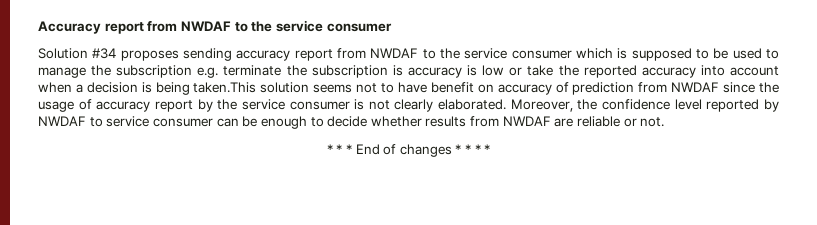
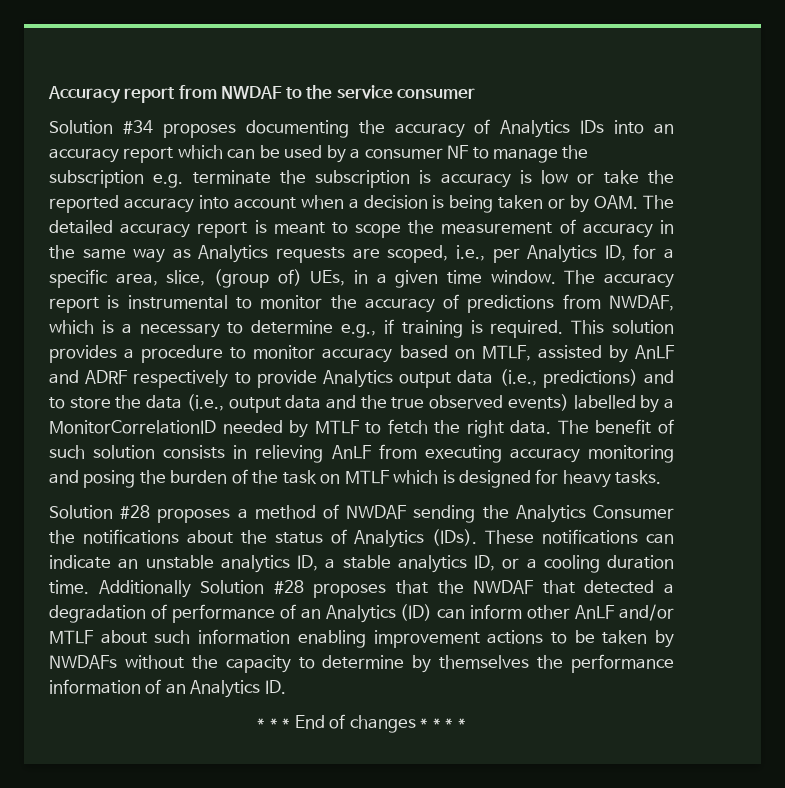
[183,48,762,61] sending accuracy report from NWDAF to the service consumer which is supposed to be used -> [245,119,675,138] [49,145,470,163] documenting the accuracy of Analytics IDs into an accuracy report which can be used by a consumer NF
[193,82,780,95] [38,99,779,112] [38,116,665,129] taken.This solution seems not to have benefit on accuracy of prediction from NWDAF since the usage of accuracy report by the service consumer is not clearly elaborated. Moreover, the confidence level reported by NWDAF to service consumer can be enough to decide whether results from NWDAF are reliable or not. -> [498,195,674,213] [49,219,674,238] [49,244,675,263] [49,269,674,288] [49,294,674,313] [49,319,674,338] [49,345,675,363] [49,369,675,388] [49,394,675,413] [49,419,674,438] [49,444,674,463] [49,469,662,488] [49,504,674,523] [49,529,675,548] [49,555,674,573] [49,580,675,598] [49,604,675,623] [49,629,675,648] [49,654,675,673] [49,679,286,698] taken or by OAM. The detailed accuracy report is meant to scope the measurement of accuracy in the same way as Analytics requests are scoped, i.e., per Analytics ID, for a specific area, slice, (group of) UEs, in a given time window. The accuracy report is instrumental to monitor the accuracy of predictions from NWDAF, which is a necessary to determine e.g., if training is required. This solution provides a procedure to monitor accuracy based on MTLF, assisted by AnLF and ADRF respectively to provide Analytics output data (i.e., predictions) and to store the data (i.e., output data and the true observed events) labelled by a MonitorCorrelationID needed by MTLF to fetch the right data. The benefit of such solution consists in relieving AnLF from executing accuracy monitoring and posing the burden of the task on MTLF which is designed for heavy tasks. // Solution #28 proposes a method of NWDAF sending the Analytics Consumer the notifications about the status of Analytics (IDs). These notifications can indicate an unstable analytics ID, a stable analytics ID, or a cooling duration time. Additionally Solution #28 proposes that the NWDAF that detected a degradation of performance of an Analytics (ID) can inform other AnLF and/or MTLF about such information enabling improvement actions to be taken by NWDAFs without the capacity to determine by themselves the performance information of an Analytics ID.

